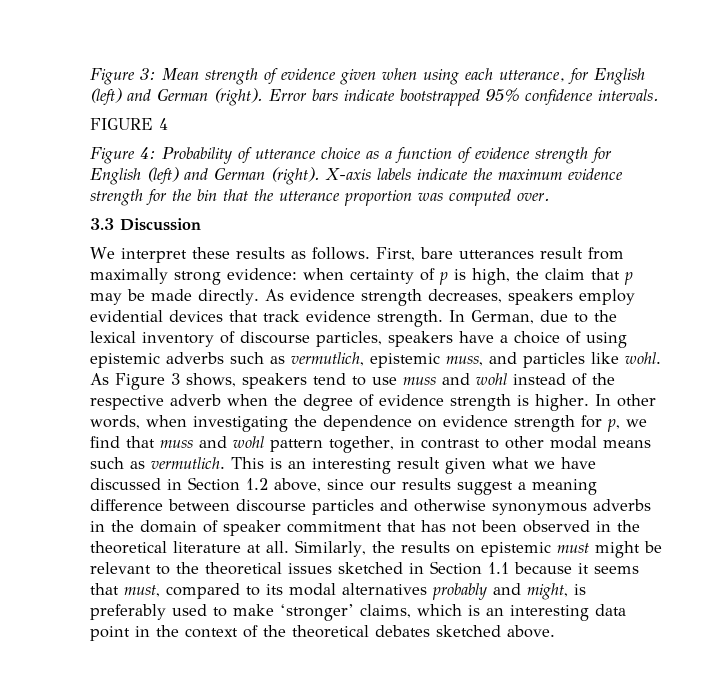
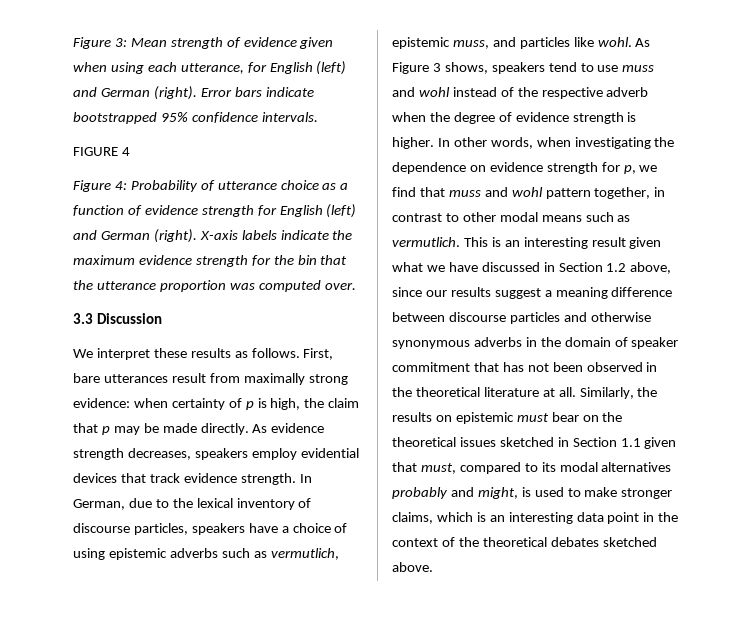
[594,541,662,558] [90,562,170,575] might be relevant to -> [551,412,599,422] bear on
[514,562,639,574] because it seems -> [644,437,677,449] given
[90,604,166,620] preferably -> (531, 492) none
[280,604,354,621] ‘stronger’ -> [621,488,673,499] stronger

